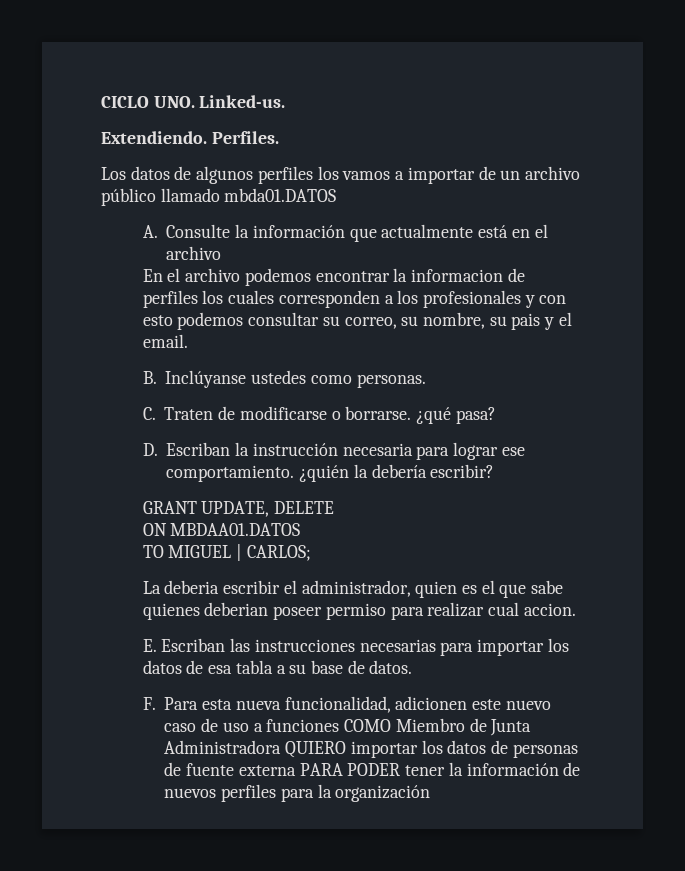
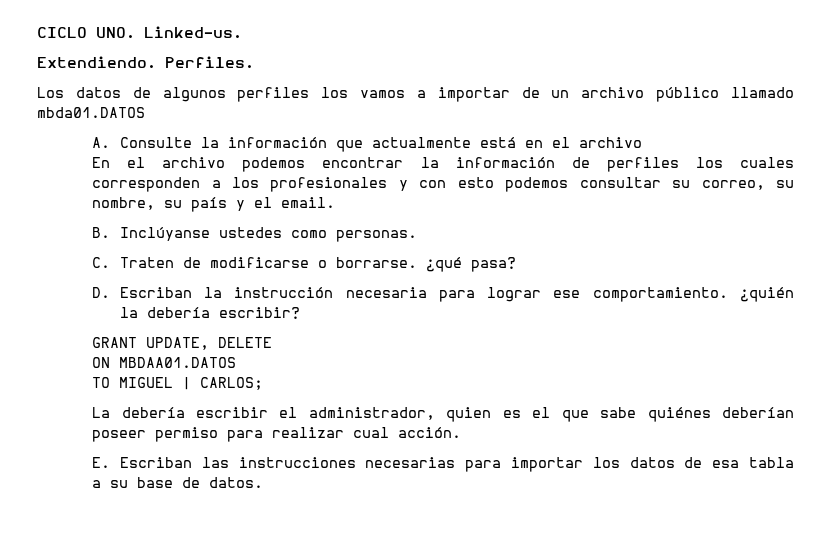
[411,269,504,282] informacion -> [455,157,555,168] información
[511,313,541,330] pais -> [191,197,228,212] país
[164,580,220,594] deberia -> [121,407,185,418] debería
[142,602,269,620] quienes deberian -> [647,407,794,422] quiénes deberían
[523,603,576,616] accion. -> [398,427,462,438] acción.
[142,696,551,713] [164,718,532,736] [164,740,578,758] [164,762,581,776] [164,784,431,802] // F. Para esta nueva funcionalidad, adicionen este nuevo caso de uso a funciones COMO Miembro de Junta Administradora QUIERO importar los datos de personas de fuente externa PARA PODER tener la información de nuevos perfiles para la organización -> (264, 482) none

